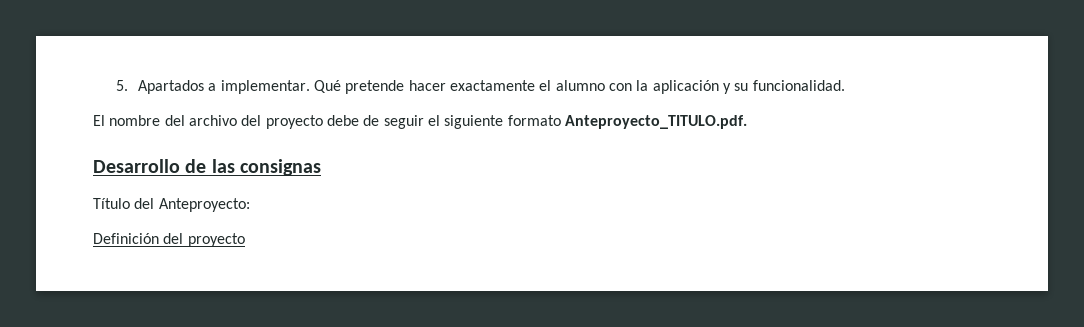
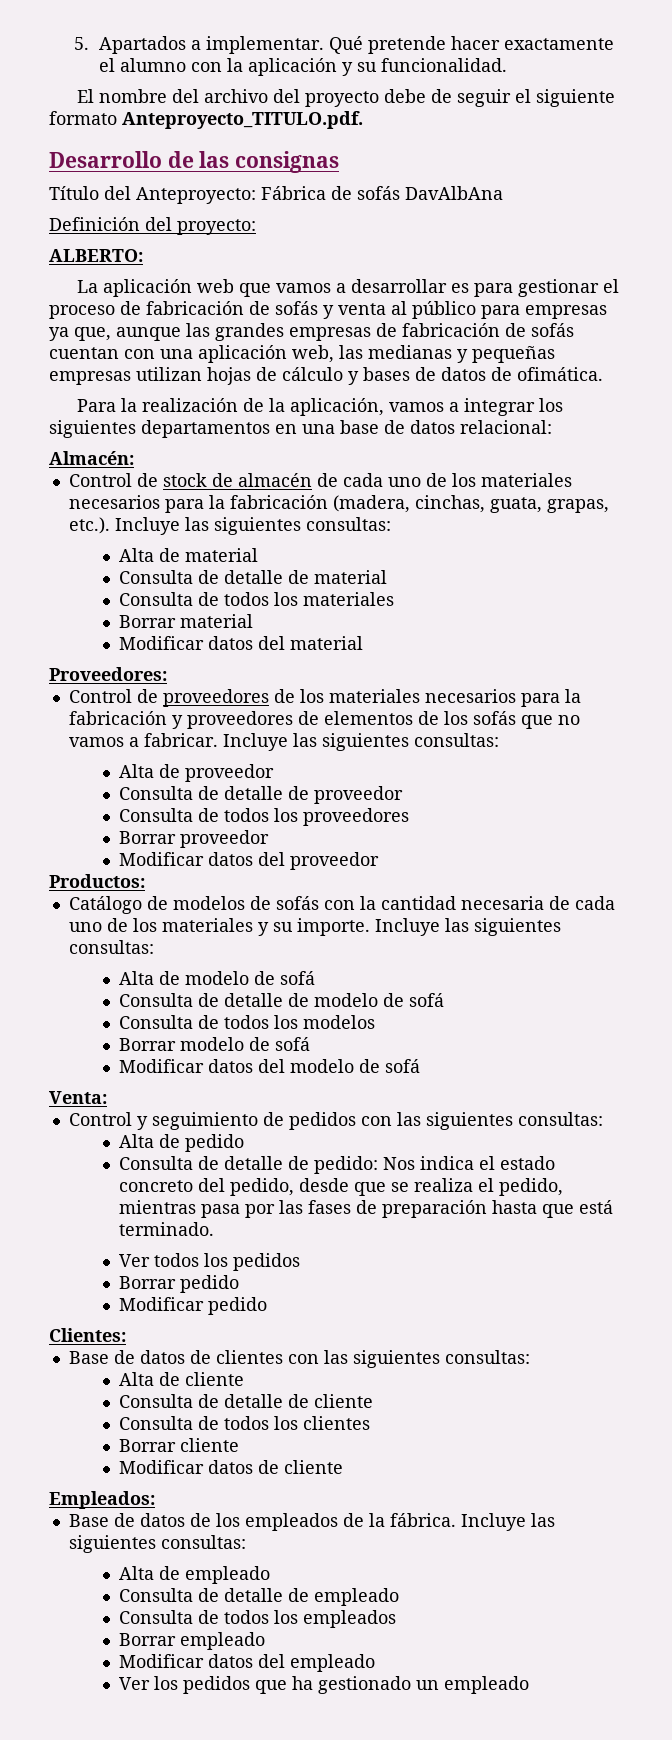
[93,233,245,247] // Definición del proyecto -> [261,186,503,200] [49,217,256,235] [49,249,143,262] [77,279,620,297] [49,301,607,319] [49,323,574,341] [49,345,555,363] [49,367,603,385] [77,398,564,416] [49,420,552,438] [49,451,134,465] [68,473,572,487] [68,495,609,513] [68,517,391,535] [118,548,258,562] [118,570,387,584] [118,592,394,606] [118,614,253,628] [118,636,363,650] [49,667,167,681] [68,689,581,707] [68,711,580,729] [68,733,499,751] [118,764,274,782] [118,786,403,804] [118,808,409,826] [118,830,269,848] [118,852,379,870] [49,874,145,888] [68,896,615,914] [68,918,561,936] [68,940,154,954] [118,971,315,985] [118,993,444,1007] [118,1015,375,1029] [118,1037,310,1051] [118,1059,420,1073] [49,1091,107,1104] [68,1112,603,1130] [118,1134,244,1152] [118,1156,555,1174] [118,1178,563,1196] [118,1200,613,1218] [118,1222,214,1236] [118,1253,300,1271] [118,1275,239,1293] [118,1297,267,1315] [49,1328,126,1342] [68,1350,530,1368] [118,1372,244,1386] [118,1394,373,1408] [118,1416,370,1430] [118,1438,239,1452] [118,1460,343,1474] [49,1491,155,1509] [68,1513,555,1531] [68,1535,246,1553] [118,1566,270,1584] [118,1588,399,1606] [118,1610,396,1628] [118,1632,265,1650] [118,1654,375,1672] [118,1676,529,1694] Fábrica de sofás DavAlbAna // Definición del proyecto: // ALBERTO: // La aplicación web que vamos a desarrollar es para gestionar el proceso de fabricación de sofás y venta al público para empresas ya que, aunque las grandes empresas de fabricación de sofás cuentan con una aplicación web, las medianas y pequeñas empresas utilizan hojas de cálculo y bases de datos de ofimática. // Para la realización de la aplicación, vamos a integrar los siguientes departamentos en una base de datos relacional: // Almacén: // Control de stock de almacén de cada uno de los materiales necesarios para la fabricación (madera, cinchas, guata, grapas, etc.). Incluye las siguientes consultas: // Alta de material // Consulta de detalle de material // Consulta de todos los materiales // Borrar material // Modificar datos del material // Proveedores: // Control de proveedores de los materiales necesarios para la fabricación y proveedores de elementos de los sofás que no vamos a fabricar. Incluye las siguientes consultas: // Alta de proveedor // Consulta de detalle de proveedor // Consulta de todos los proveedores // Borrar proveedor // Modificar datos del proveedor // Productos: // Catálogo de modelos de sofás con la cantidad necesaria de cada uno de los materiales y su importe. Incluye las siguientes consultas: // Alta de modelo de sofá // Consulta de detalle de modelo de sofá // Consulta de todos los modelos // Borrar modelo de sofá // Modificar datos del modelo de sofá // Venta: // Control y seguimiento de pedidos con las siguientes consultas: // Alta de pedido // Consulta de detalle de pedido: Nos indica el estado concreto del pedido, desde que se realiza el pedido, mientras pasa por las fases de preparación hasta que está terminado. // Ver todos los pedidos // Borrar pedido // Modificar pedido // Clientes: // Base de datos de clientes con las siguientes consultas: // Alta de cliente // Consulta de detalle de cliente // Consulta de todos los clientes // Borrar cliente // Modificar datos de cliente // Empleados: // Base de datos de los empleados de la fábrica. Incluye las siguientes consultas: // Alta de empleado // Consulta de detalle de empleado // Consulta de todos los empleados // Borrar empleado // Modificar datos del empleado // Ver los pedidos que ha gestionado un empleado

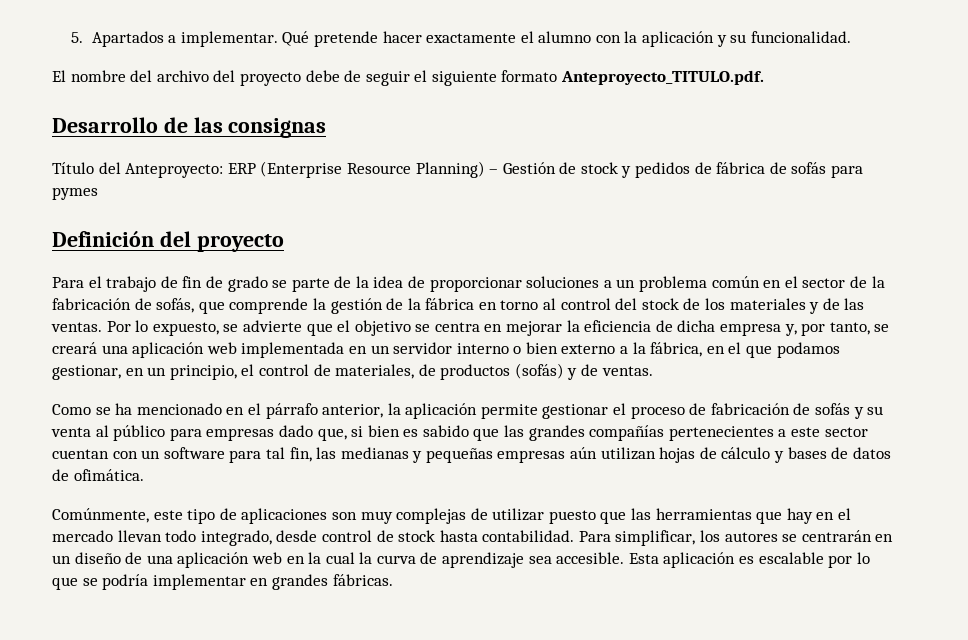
[261,186,503,200] [49,217,256,235] [49,249,143,262] [77,279,514,297] Fábrica de sofás DavAlbAna // Definición del proyecto: // ALBERTO: // La aplicación web que vamos a desarrollar es para -> [227,161,864,178] [52,187,98,200] [52,231,284,252] [52,276,885,292] [52,298,865,314] [51,320,890,336] [52,342,840,358] [52,363,653,380] [52,403,538,419] ERP (Enterprise Resource Planning) – Gestión de stock y pedidos de fábrica de sofás para pymes // Definición del proyecto // Para el trabajo de fin de grado se parte de la idea de proporcionar soluciones a un problema común en el sector de la fabricación de sofás, que comprende la gestión de la fábrica en torno al control del stock de los materiales y de las ventas. Por lo expuesto, se advierte que el objetivo se centra en mejorar la eficiencia de dicha empresa y, por tanto, se creará una aplicación web implementada en un servidor interno o bien externo a la fábrica, en el que podamos gestionar, en un principio, el control de materiales, de productos (sofás) y de ventas. // Como se ha mencionado en el párrafo anterior, la aplicación permite
(334, 312) none -> [867,406,884,415] su
[49,323,574,341] [49,345,334,363] ya que, aunque las grandes empresas de fabricación de sofás cuentan con una aplicación web, -> [278,425,868,441] [52,447,312,463] dado que, si bien es sabido que las grandes compañías pertenecientes a este sector cuentan con un software para tal fin,
(131, 378) none -> [570,447,598,459] aún
[77,398,564,416] [49,420,552,438] [49,451,134,465] [68,473,572,487] [68,495,609,513] [68,517,391,535] [118,548,258,562] [118,570,387,584] [118,592,394,606] [118,614,253,628] [118,636,363,650] [49,667,167,681] [68,689,581,707] [68,711,580,729] [68,733,499,751] [118,764,274,782] [118,786,403,804] [118,808,409,826] [118,830,269,848] [118,852,379,870] [49,874,145,888] [68,896,615,914] [68,918,561,936] [68,940,154,954] [118,971,315,985] [118,993,444,1007] [118,1015,375,1029] [118,1037,310,1051] [118,1059,420,1073] [49,1091,107,1104] [68,1112,603,1130] [118,1134,244,1152] [118,1156,555,1174] [118,1178,563,1196] [118,1200,613,1218] [118,1222,214,1236] [118,1253,300,1271] [118,1275,239,1293] [118,1297,267,1315] [49,1328,126,1342] [68,1350,530,1368] [118,1372,244,1386] [118,1394,373,1408] [118,1416,370,1430] [118,1438,239,1452] [118,1460,343,1474] [49,1491,155,1509] [68,1513,555,1531] [68,1535,246,1553] [118,1566,270,1584] [118,1588,399,1606] [118,1610,396,1628] [118,1632,265,1650] [118,1654,375,1672] [118,1676,529,1694] Para la realización de la aplicación, vamos a integrar los siguientes departamentos en una base de datos relacional: // Almacén: // Control de stock de almacén de cada uno de los materiales necesarios para la fabricación (madera, cinchas, guata, grapas, etc.). Incluye las siguientes consultas: // Alta de material // Consulta de detalle de material // Consulta de todos los materiales // Borrar material // Modificar datos del material // Proveedores: // Control de proveedores de los materiales necesarios para la fabricación y proveedores de elementos de los sofás que no vamos a fabricar. Incluye las siguientes consultas: // Alta de proveedor // Consulta de detalle de proveedor // Consulta de todos los proveedores // Borrar proveedor // Modificar datos del proveedor // Productos: // Catálogo de modelos de sofás con la cantidad necesaria de cada uno de los materiales y su importe. Incluye las siguientes consultas: // Alta de modelo de sofá // Consulta de detalle de modelo de sofá // Consulta de todos los modelos // Borrar modelo de sofá // Modificar datos del modelo de sofá // Venta: // Control y seguimiento de pedidos con las siguientes consultas: // Alta de pedido // Consulta de detalle de pedido: Nos indica el estado concreto del pedido, desde que se realiza el pedido, mientras pasa por las fases de preparación hasta que está terminado. // Ver todos los pedidos // Borrar pedido // Modificar pedido // Clientes: // Base de datos de clientes con las siguientes consultas: // Alta de cliente // Consulta de detalle de cliente // Consulta de todos los clientes // Borrar cliente // Modificar datos de cliente // Empleados: // Base de datos de los empleados de la fábrica. Incluye las siguientes consultas: // Alta de empleado // Consulta de detalle de empleado // Consulta de todos los empleados // Borrar empleado // Modificar datos del empleado // Ver los pedidos que ha gestionado un empleado -> [52,508,852,524] [52,530,894,546] [52,552,870,568] [52,574,393,590] Comúnmente, este tipo de aplicaciones son muy complejas de utilizar puesto que las herramientas que hay en el mercado llevan todo integrado, desde control de stock hasta contabilidad. Para simplificar, los autores se centrarán en un diseño de una aplicación web en la cual la curva de aprendizaje sea accesible. Esta aplicación es escalable por lo que se podría implementar en grandes fábricas.

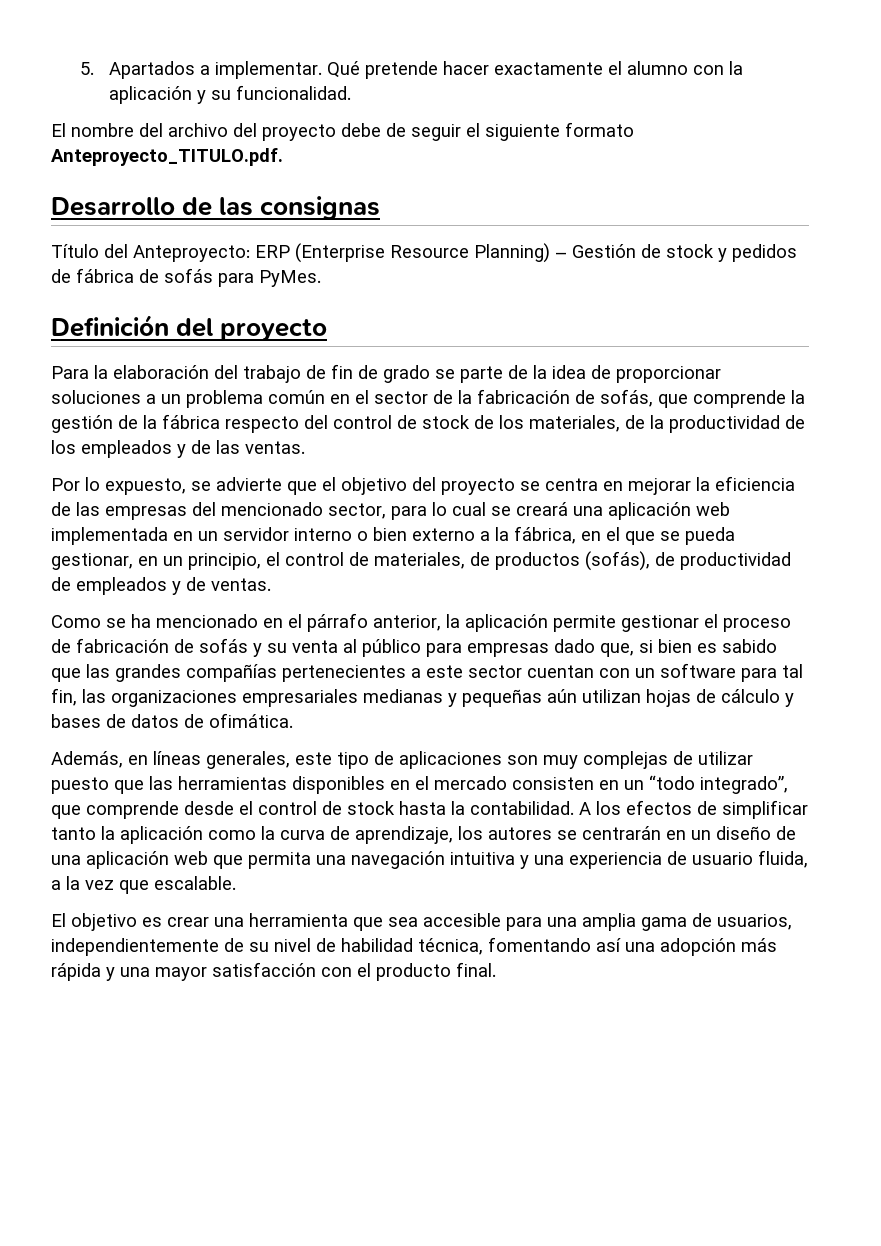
[52,187,98,200] pymes -> [259,270,321,287] PyMes.
[88,276,102,288] el -> [94,365,238,379] la elaboración del
[478,298,806,310] en torno al control del stock de los materiales -> [225,415,805,433] [51,440,172,458] respecto del control de stock de los materiales, de la productividad de los empleados
(102, 327) none -> (305, 447) //
(411, 328) none -> [412,477,515,495] del proyecto
[677,320,870,336] dicha empresa y, por tanto, -> [76,502,486,520] las empresas del mencionado sector, para lo cual
[776,342,840,358] podamos -> [660,527,735,545] se pueda
[514,363,564,379] (sofás) -> [585,551,791,571] [51,577,167,595] (sofás), de productividad de empleados
(337, 453) none -> [111,689,358,707] organizaciones empresariales
[497,450,566,463] empresas -> (542, 698) none
[52,508,149,523] Comúnmente, -> [51,751,290,769] Además, en líneas generales,
[756,508,813,524] que hay -> [292,776,385,794] disponibles
[117,530,696,546] llevan todo integrado, desde control de stock hasta contabilidad. Para simplificar, -> [512,775,788,794] [51,800,808,819] [51,826,453,844] consisten en un “todo integrado”, que comprende desde el control de stock hasta la contabilidad. A los efectos de simplificar tanto la aplicación como la curva de aprendizaje,
[286,552,870,568] [52,574,393,590] en la cual la curva de aprendizaje sea accesible. Esta aplicación es escalable por lo que se podría implementar en grandes fábricas. -> [213,850,808,869] [51,876,236,894] [51,913,792,931] [51,937,777,956] [51,962,496,981] que permita una navegación intuitiva y una experiencia de usuario fluida, a la vez que escalable. // El objetivo es crear una herramienta que sea accesible para una amplia gama de usuarios, independientemente de su nivel de habilidad técnica, fomentando así una adopción más rápida y una mayor satisfacción con el producto final.

